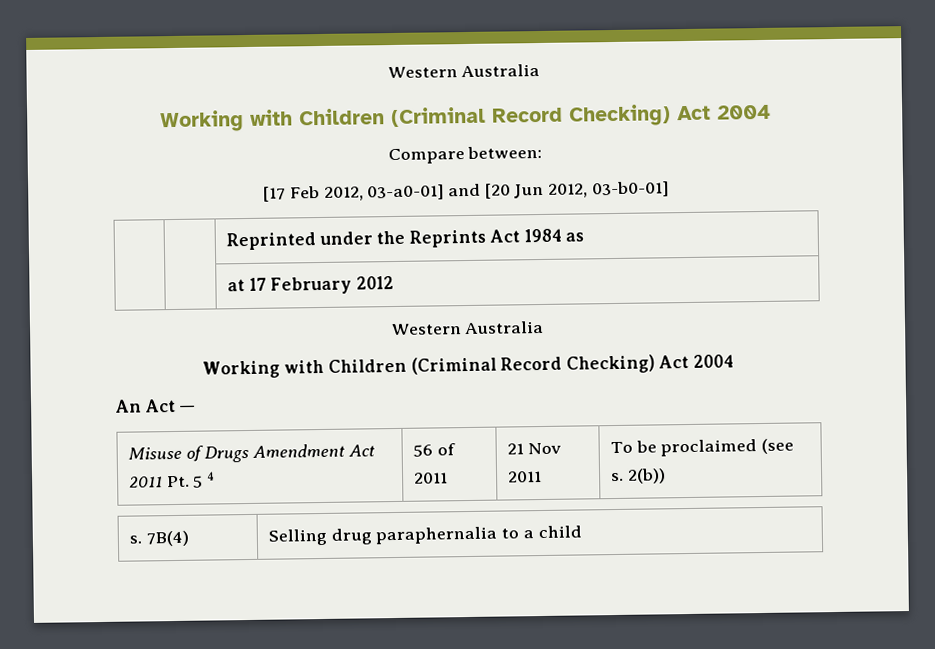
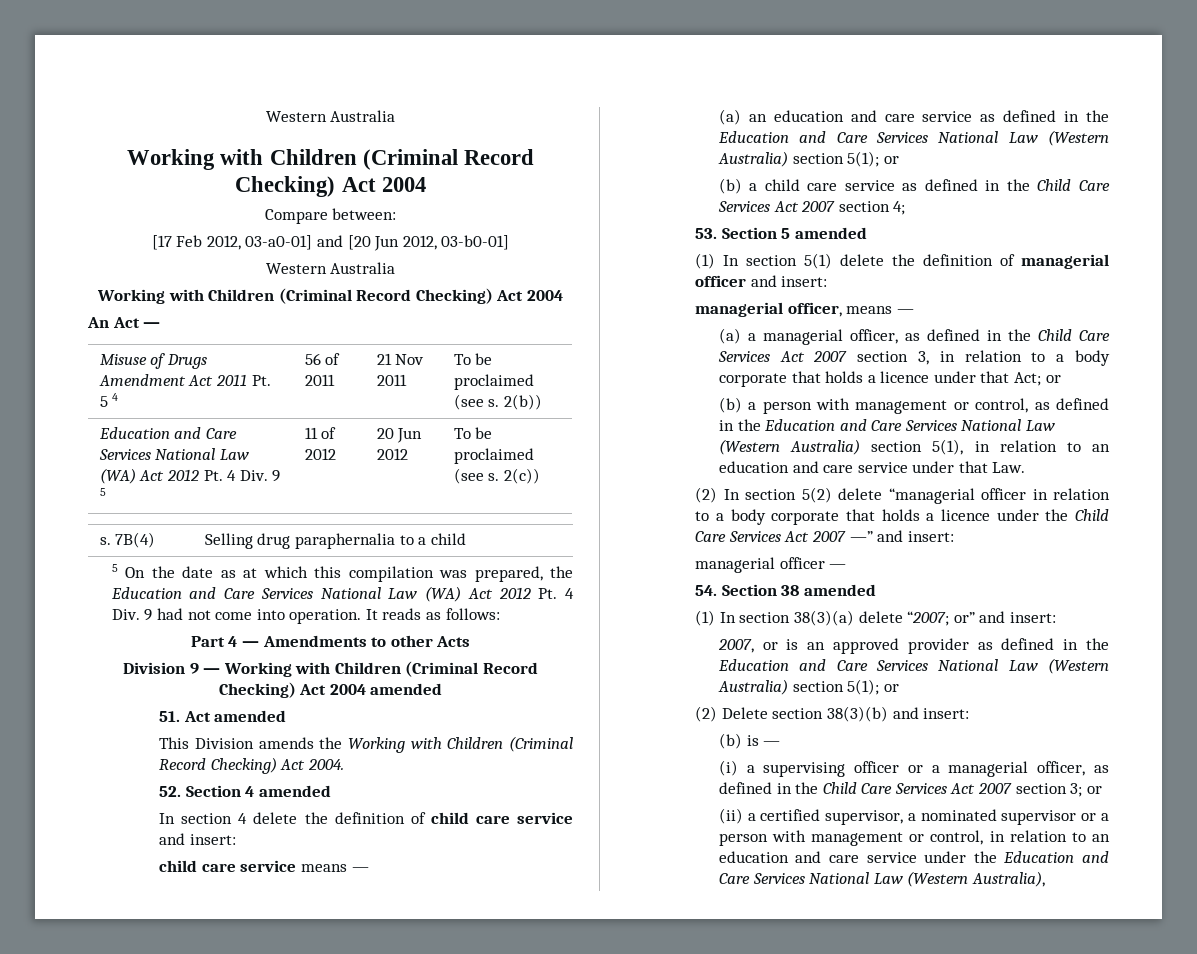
[226,228,585,251] [227,275,395,295] // | | Reprinted under the Reprints Act 1984 as // | | at 17 February 2012 -> (510, 242) none
(666, 476) none -> [98,427,238,439] [98,448,250,460] [99,468,281,484] [99,488,106,496] [304,427,337,439] [304,448,336,460] [376,428,423,443] [376,448,408,460] [453,427,493,439] [453,448,534,464] [453,468,541,484] // Education and Care Services National Law (WA) Act 2012 Pt. 4 Div. 9 5 | 11 of 2012 | 20 Jun 2012 | To be proclaimed (see s. 2(c))
(582, 532) none -> [111,564,573,582] [110,586,574,602] [111,608,500,624] [190,635,471,647] [122,661,539,677] [218,682,443,698] [159,710,287,722] [159,736,573,753] [159,757,344,774] [159,785,331,797] [159,812,573,824] [159,833,236,845] [159,860,369,872] [718,109,1109,125] [717,130,1109,146] [717,151,899,167] [718,178,1110,194] [717,201,906,215] [695,227,867,239] [695,253,1109,269] [695,275,828,287] [695,302,914,317] [718,328,1110,345] [717,350,1110,366] [718,371,1061,387] [718,397,1109,414] [718,419,1056,431] [718,439,1110,455] [718,461,1026,473] [695,487,1110,504] [695,509,1109,525] [695,530,954,542] [695,557,847,573] [695,584,876,596] [695,610,1056,626] [717,638,1109,654] [717,658,1109,674] [717,679,899,695] [695,706,970,722] [718,733,781,749] [718,760,1109,777] [718,782,1102,797] [718,808,1109,825] [718,830,1110,846] [718,851,1109,863] [718,871,1045,887] // 5 On the date as at which this compilation was prepared, the Education and Care Services National Law (WA) Act 2012 Pt. 4 Div. 9 had not come into operation. It reads as follows: // Part 4 — Amendments to other Acts // Division 9 — Working with Children (Criminal Record Checking) Act 2004 amended // 51. Act amended // This Division amends the Working with Children (Criminal Record Checking) Act 2004. // 52. Section 4 amended // In section 4 delete the definition of child care service and insert: // child care service means — // (a) an education and care service as defined in the Education and Care Services National Law (Western Australia) section 5(1); or // (b) a child care service as defined in the Child Care Services Act 2007 section 4; // 53. Section 5 amended // (1) In section 5(1) delete the definition of managerial officer and insert: // managerial officer, means — // (a) a managerial officer, as defined in the Child Care Services Act 2007 section 3, in relation to a body corporate that holds a licence under that Act; or // (b) a person with management or control, as defined in the Education and Care Services National Law (Western Australia) section 5(1), in relation to an education and care service under that Law. // (2) In section 5(2) delete “managerial officer in relation to a body corporate that holds a licence under the Child Care Services Act 2007 —” and insert: // managerial officer — // 54. Section 38 amended // (1) In section 38(3)(a) delete “2007; or” and insert: // 2007, or is an approved provider as defined in the Education and Care Services National Law (Western Australia) section 5(1); or // (2) Delete section 38(3)(b) and insert: // (b) is — // (i) a supervising officer or a managerial officer, as defined in the Child Care Services Act 2007 section 3; or // (ii) a certified supervisor, a nominated supervisor or a person with management or control, in relation to an education and care service under the Education and Care Services National Law (Western Australia),

